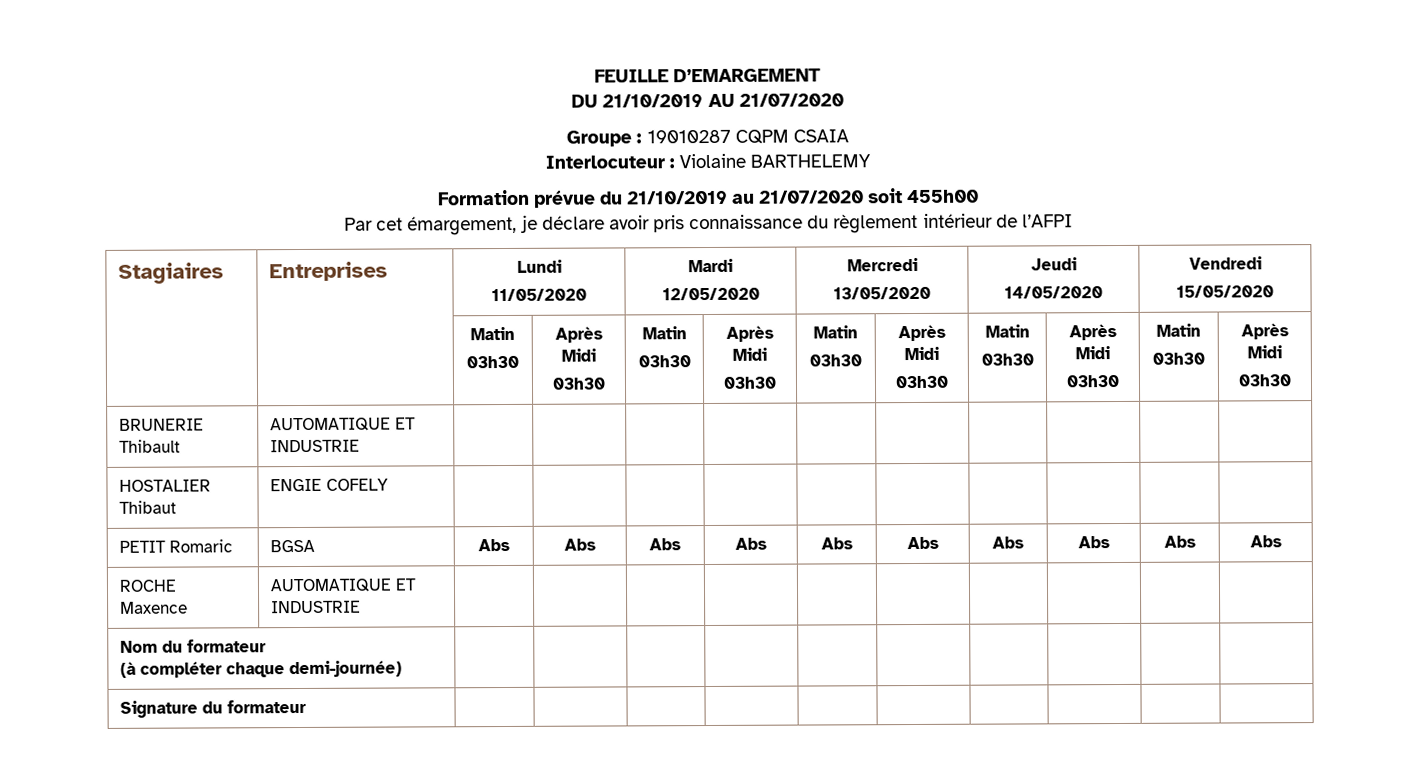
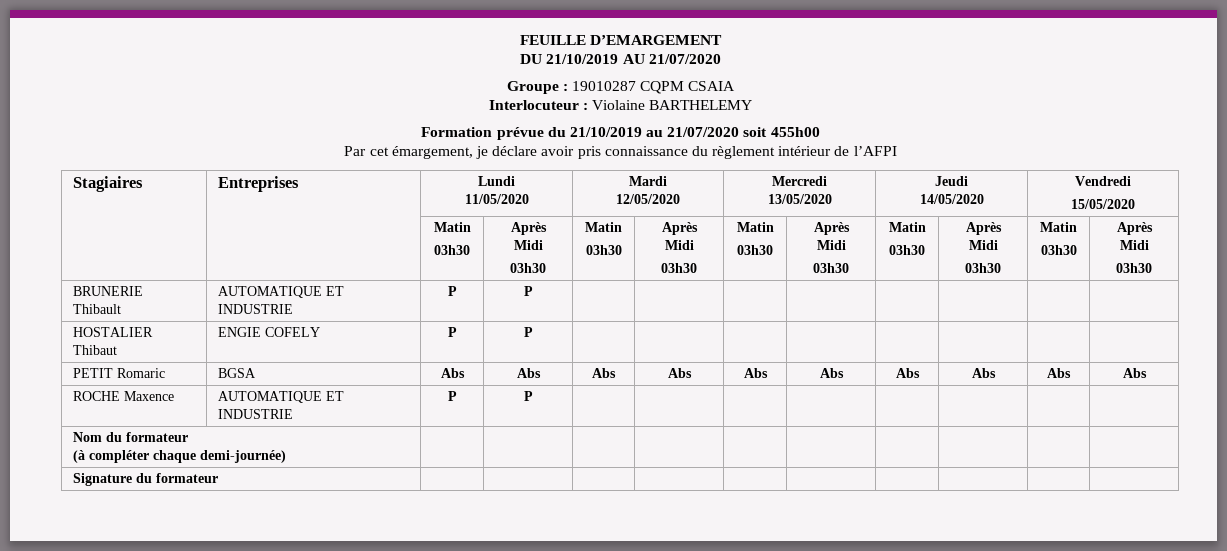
(360, 446) | -> [447,286,457,296] [523,286,533,296] P | P
(388, 484) | -> [447,327,457,337] [523,327,533,337] P | P
(361, 607) | -> [447,391,457,401] [523,391,533,401] P | P

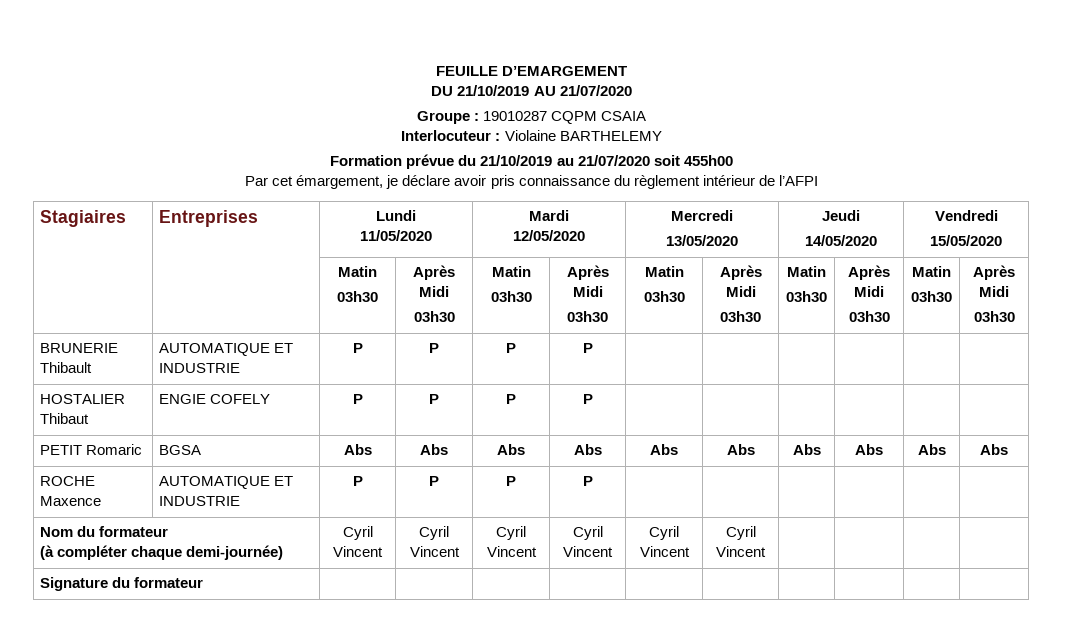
(533, 291) | -> [506,343,516,353] [582,343,593,353] P | P
(533, 332) | -> [506,394,516,404] [582,394,593,404] P | P
(533, 396) | -> [506,476,516,486] [582,476,593,486] P | P
(287, 456) | | | | | -> [342,526,373,540] [333,546,383,557] [419,526,449,540] [409,546,460,557] [496,526,526,540] [486,546,537,557] [572,526,603,540] [563,546,613,557] [649,526,679,540] [639,546,690,557] [725,526,756,540] [716,546,766,557] Cyril Vincent | Cyril Vincent | Cyril Vincent | Cyril Vincent | Cyril Vincent | Cyril Vincent

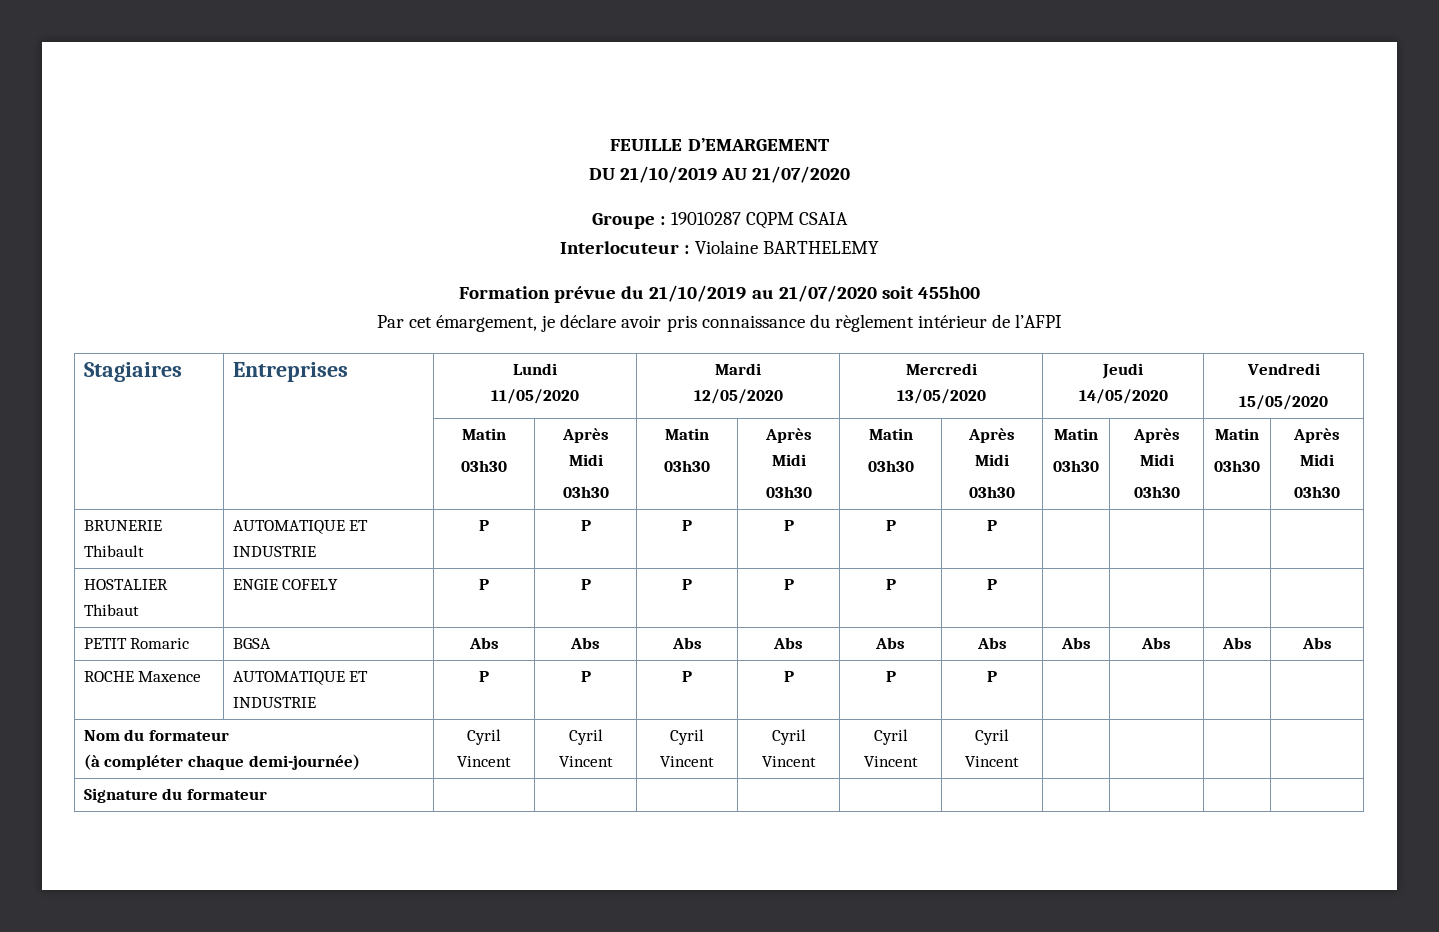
(593, 348) | -> [885,520,896,531] [987,520,997,531] P | P
(593, 399) | -> [885,579,896,590] [987,579,997,590] P | P
(593, 481) | -> [885,671,896,682] [987,671,997,682] P | P

